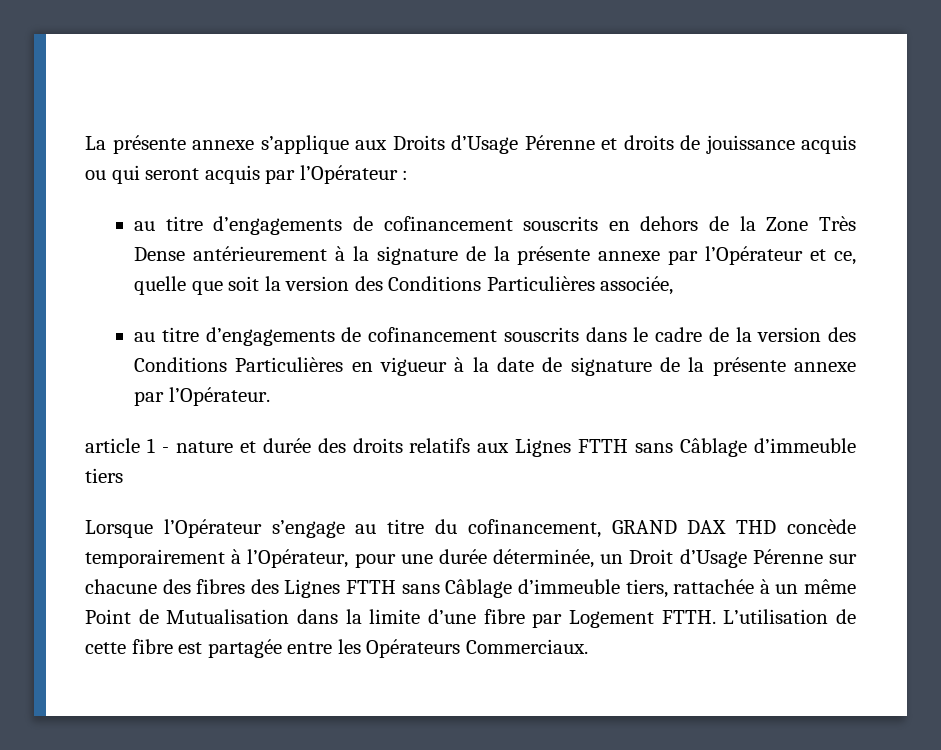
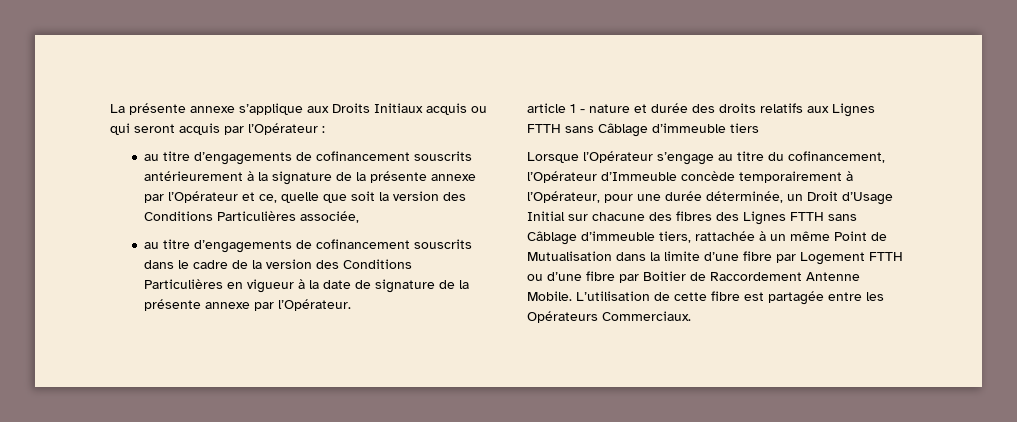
[451,135,795,154] d’Usage Pérenne et droits de jouissance -> [374,103,423,113] Initiaux
[608,216,856,231] [134,247,186,261] en dehors de la Zone Très Dense -> (473, 156) none
[611,520,777,534] GRAND DAX THD -> [527,171,677,183] l’Opérateur d’Immeuble
[752,549,823,564] Pérenne -> [527,211,565,221] Initial
[661,610,716,624] FTTH. -> [869,252,903,261] [527,271,860,283] [527,291,572,301] FTTH ou d’une fibre par Boitier de Raccordement Antenne Mobile.

